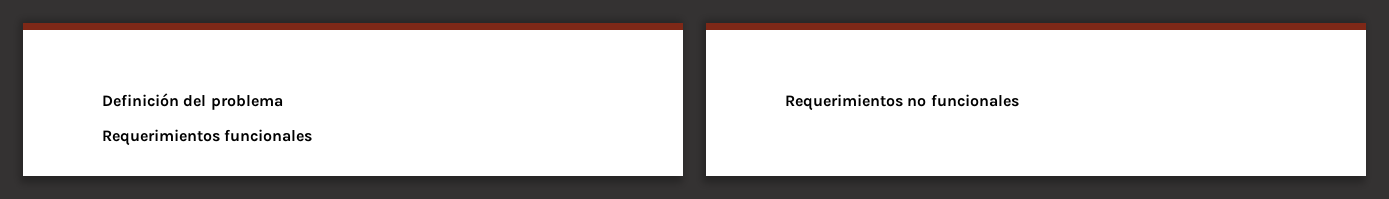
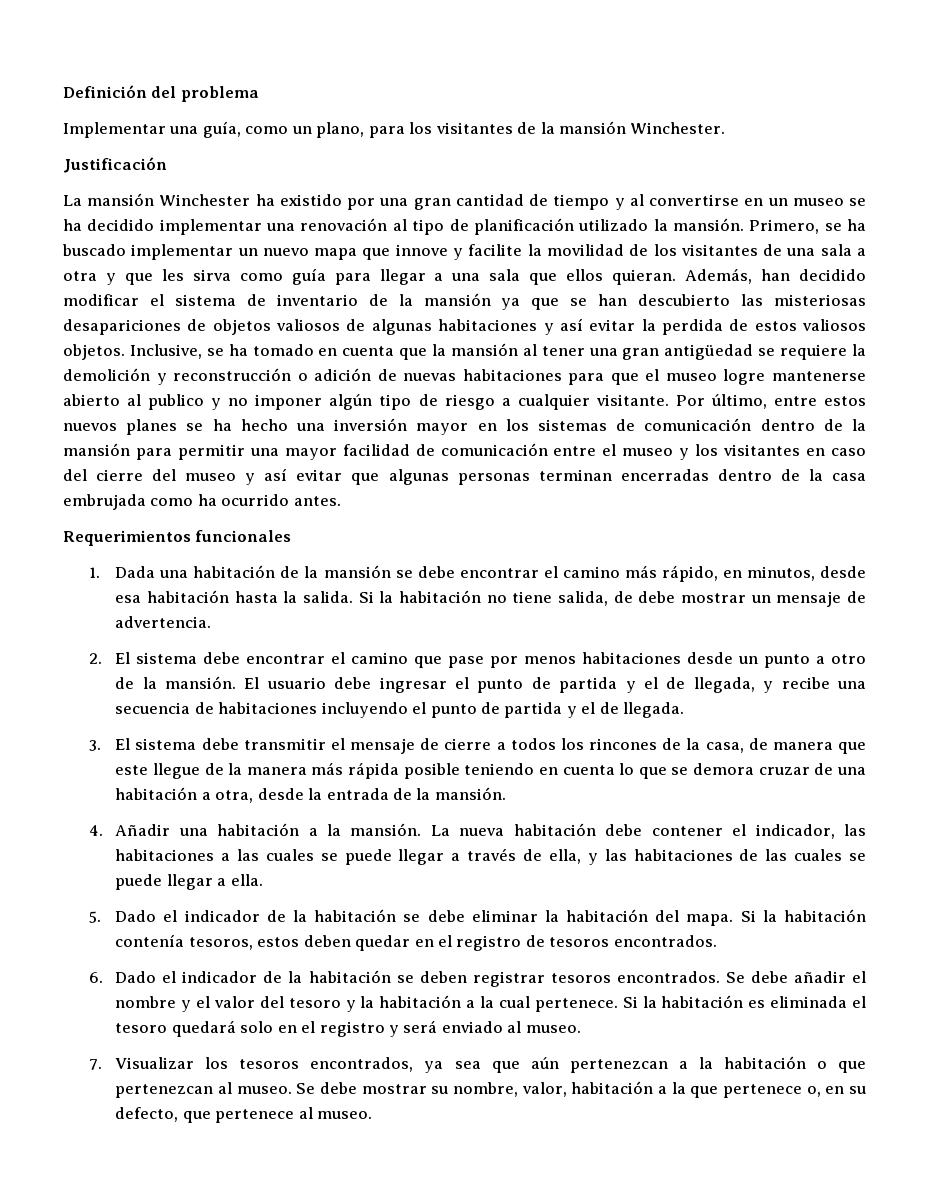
[102,129,313,146] [785,94,1019,111] Requerimientos funcionales // Requerimientos no funcionales -> [63,121,726,138] [63,157,167,173] [63,193,867,210] [63,218,867,235] [62,244,866,260] [63,268,867,285] [63,293,867,310] [63,318,866,335] [63,343,866,360] [63,368,867,385] [63,394,866,410] [63,418,867,435] [63,443,867,460] [63,468,867,485] [63,494,341,510] [63,530,292,546] [89,565,866,582] [115,590,866,607] [115,616,212,628] [89,652,867,668] [115,676,866,693] [115,702,685,718] [89,738,867,754] [115,762,866,779] [115,787,506,803] [89,823,866,839] [115,848,866,865] [115,874,263,890] [89,909,866,926] [115,934,717,951] [89,970,867,987] [115,995,866,1012] [115,1020,581,1037] [89,1056,866,1073] [115,1081,866,1098] [115,1107,373,1123] Implementar una guía, como un plano, para los visitantes de la mansión Winchester. // Justificación // La mansión Winchester ha existido por una gran cantidad de tiempo y al convertirse en un museo se ha decidido implementar una renovación al tipo de planificación utilizado la mansión. Primero, se ha buscado implementar un nuevo mapa que innove y facilite la movilidad de los visitantes de una sala a otra y que les sirva como guía para llegar a una sala que ellos quieran. Además, han decidido modificar el sistema de inventario de la mansión ya que se han descubierto las misteriosas desapariciones de objetos valiosos de algunas habitaciones y así evitar la perdida de estos valiosos objetos. Inclusive, se ha tomado en cuenta que la mansión al tener una gran antigüedad se requiere la demolición y reconstrucción o adición de nuevas habitaciones para que el museo logre mantenerse abierto al publico y no imponer algún tipo de riesgo a cualquier visitante. Por último, entre estos nuevos planes se ha hecho una inversión mayor en los sistemas de comunicación dentro de la mansión para permitir una mayor facilidad de comunicación entre el museo y los visitantes en caso del cierre del museo y así evitar que algunas personas terminan encerradas dentro de la casa embrujada como ha ocurrido antes. // Requerimientos funcionales // 1. Dada una habitación de la mansión se debe encontrar el camino más rápido, en minutos, desde esa habitación hasta la salida. Si la habitación no tiene salida, de debe mostrar un mensaje de advertencia. // 2. El sistema debe encontrar el camino que pase por menos habitaciones desde un punto a otro de la mansión. El usuario debe ingresar el punto de partida y el de llegada, y recibe una secuencia de habitaciones incluyendo el punto de partida y el de llegada. // 3. El sistema debe transmitir el mensaje de cierre a todos los rincones de la casa, de manera que este llegue de la manera más rápida posible teniendo en cuenta lo que se demora cruzar de una habitación a otra, desde la entrada de la mansión. // 4. Añadir una habitación a la mansión. La nueva habitación debe contener el indicador, las habitaciones a las cuales se puede llegar a través de ella, y las habitaciones de las cuales se puede llegar a ella. // 5. Dado el indicador de la habitación se debe eliminar la habitación del mapa. Si la habitación contenía tesoros, estos deben quedar en el registro de tesoros encontrados. // 6. Dado el indicador de la habitación se deben registrar tesoros encontrados. Se debe añadir el nombre y el valor del tesoro y la habitación a la cual pertenece. Si la habitación es eliminada el tesoro quedará solo en el registro y será enviado al museo. // 7. Visualizar los tesoros encontrados, ya sea que aún pertenezcan a la habitación o que pertenezcan al museo. Se debe mostrar su nombre, valor, habitación a la que pertenece o, en su defecto, que pertenece al museo.

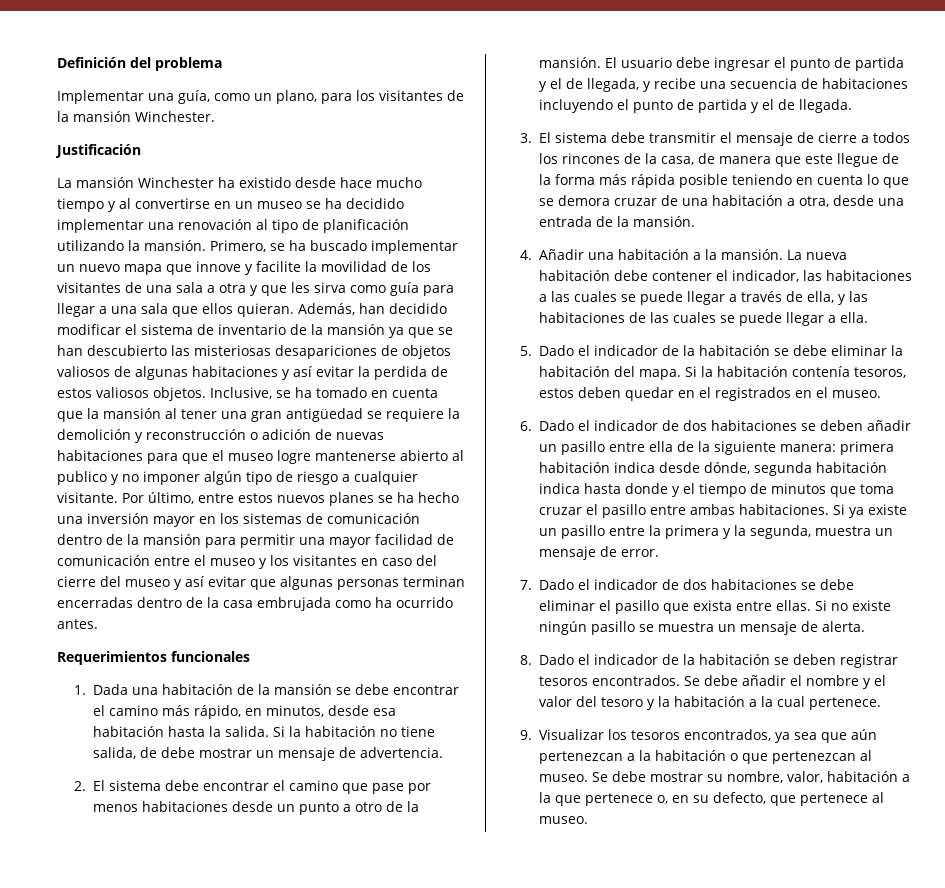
[347,194,549,210] por una gran cantidad de -> [295,177,422,188] desde hace mucho
[578,219,649,231] utilizado -> [57,240,124,251] utilizando
[246,767,307,775] manera -> [554,174,595,185] forma
[308,788,323,800] la -> [877,198,904,206] una
[456,935,717,951] [89,972,104,983] registro de tesoros encontrados. // 6. -> [714,387,881,401] [520,420,911,431] [538,441,894,455] [538,462,887,476] [538,483,894,497] [538,504,907,518] [538,525,893,539] [538,546,659,560] [520,579,854,590] [538,600,891,614] [538,621,865,635] [520,655,533,665] registrados en el museo. // 6. Dado el indicador de dos habitaciones se deben añadir un pasillo entre ella de la siguiente manera: primera habitación indica desde dónde, segunda habitación indica hasta donde y el tiempo de minutos que toma cruzar el pasillo entre ambas habitaciones. Si ya existe un pasillo entre la primera y la segunda, muestra un mensaje de error. // 7. Dado el indicador de dos habitaciones se debe eliminar el pasillo que exista entre ellas. Si no existe ningún pasillo se muestra un mensaje de alerta. // 8.
[622,995,866,1008] [115,1020,581,1037] [89,1059,103,1070] Si la habitación es eliminada el tesoro quedará solo en el registro y será enviado al museo. // 7. -> [520,730,533,740] // 9.

